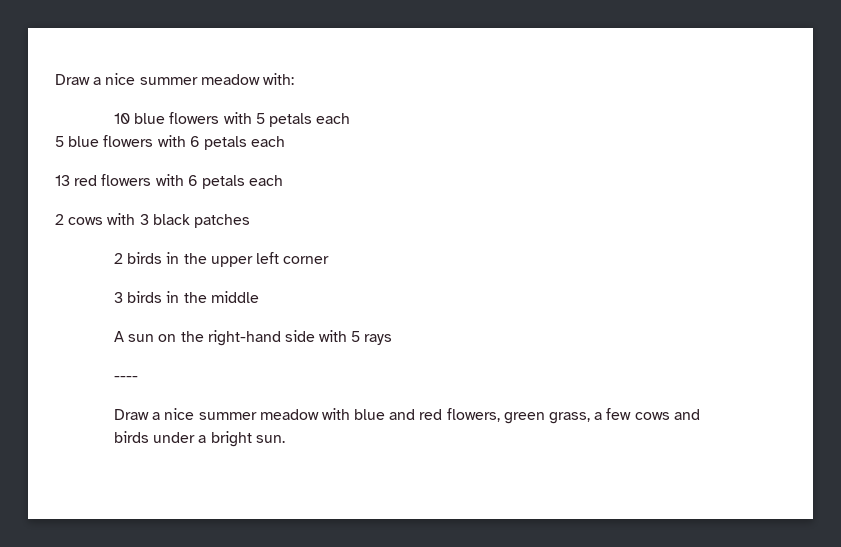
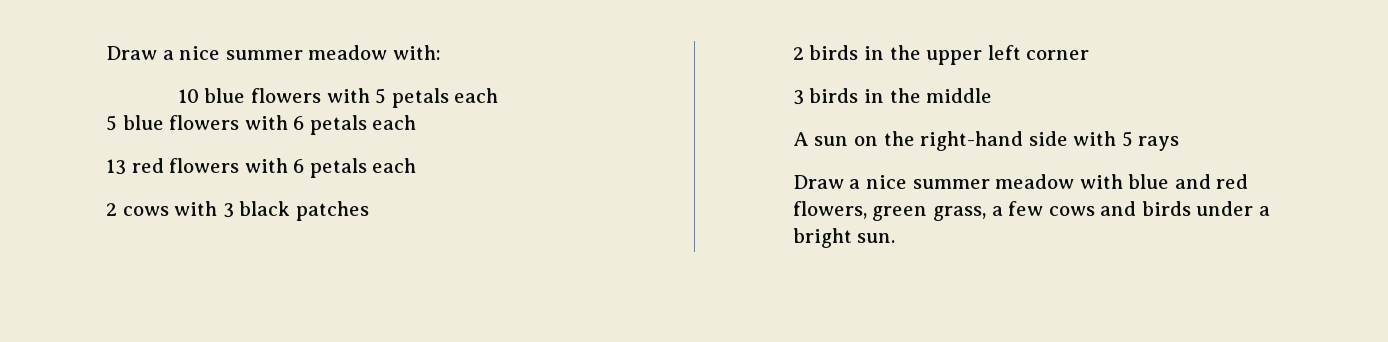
[113,376,138,381] // ---- -> (1180, 143) none

